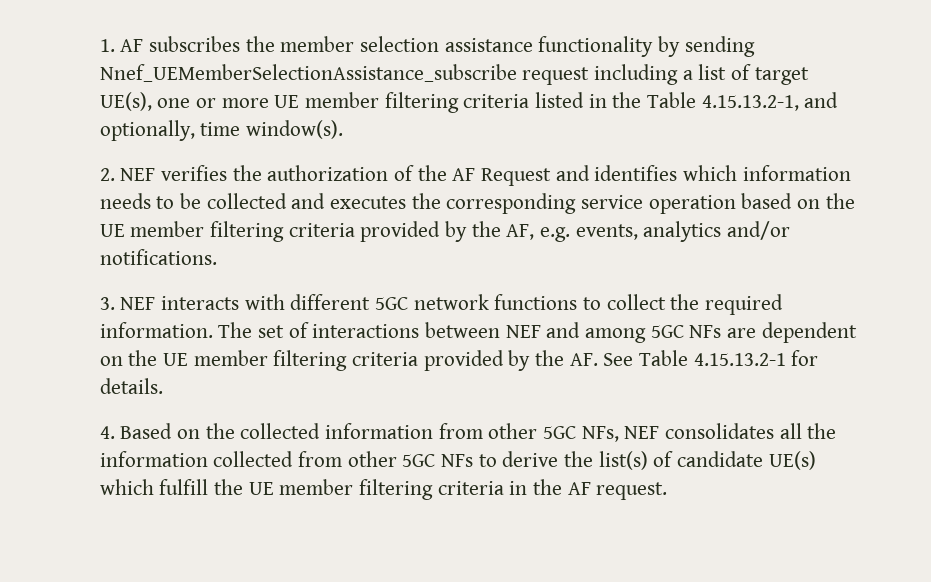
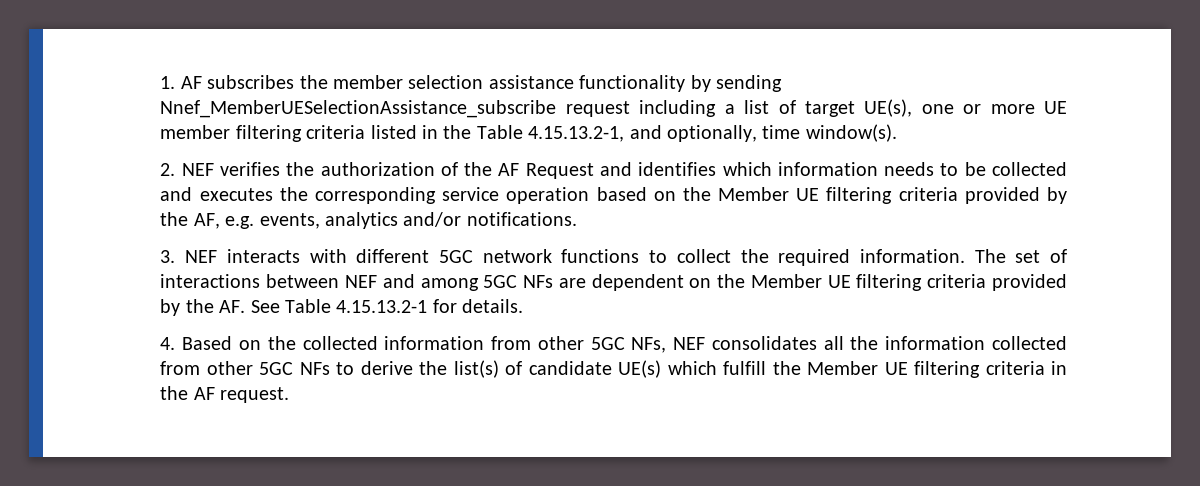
[99,64,517,82] Nnef_UEMemberSelectionAssistance_subscribe -> [160,100,557,118] Nnef_MemberUESelectionAssistance_subscribe
[99,221,205,237] UE member -> [718,187,820,201] Member UE
[162,350,268,366] UE member -> [750,274,851,288] Member UE
[248,479,354,495] UE member -> [807,361,908,375] Member UE

